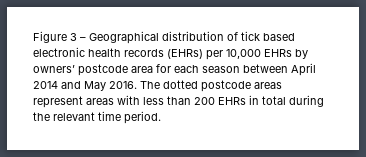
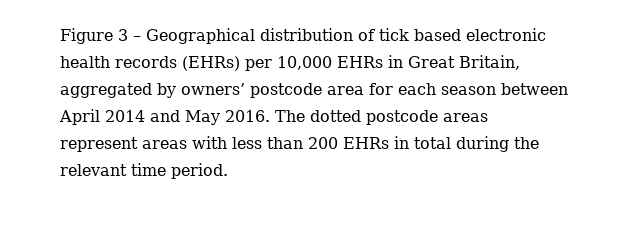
(292, 53) none -> [388,55,520,70] [60,83,152,98] in Great Britain, aggregated

